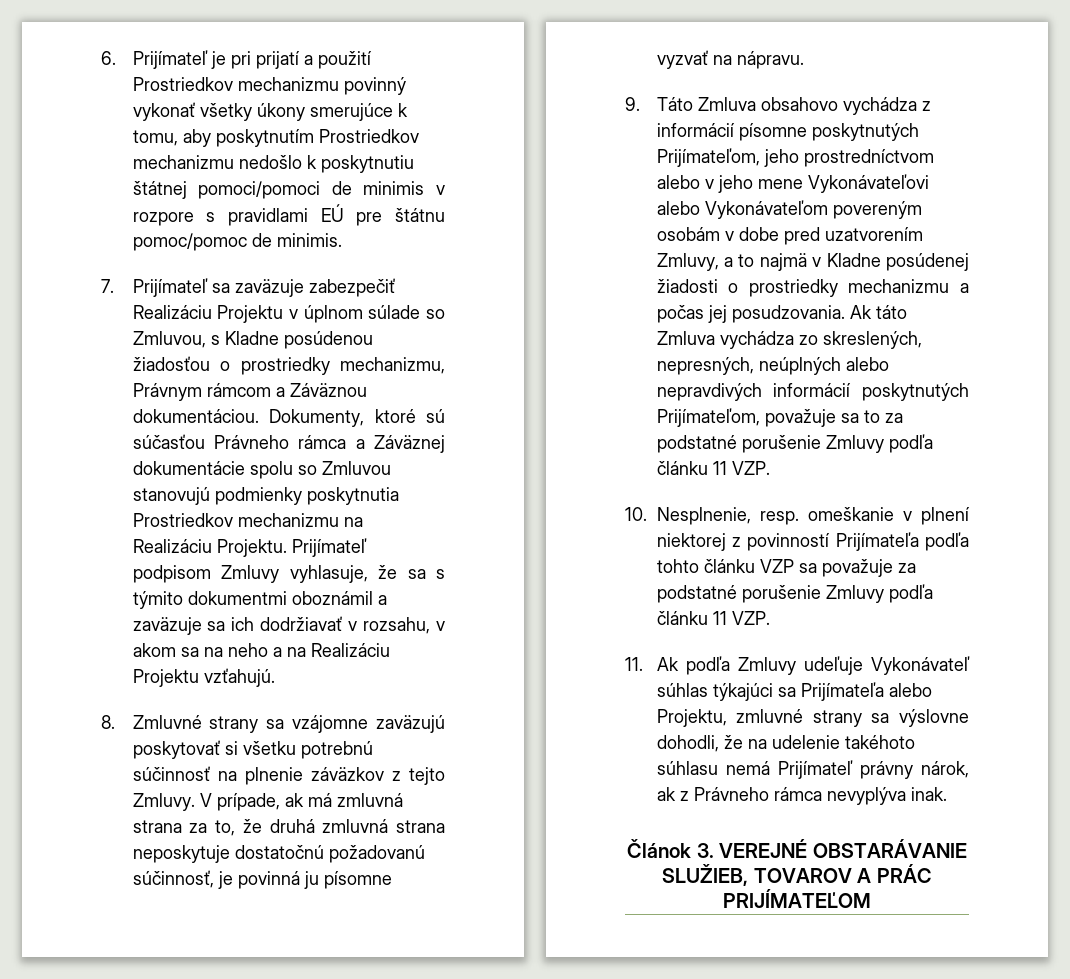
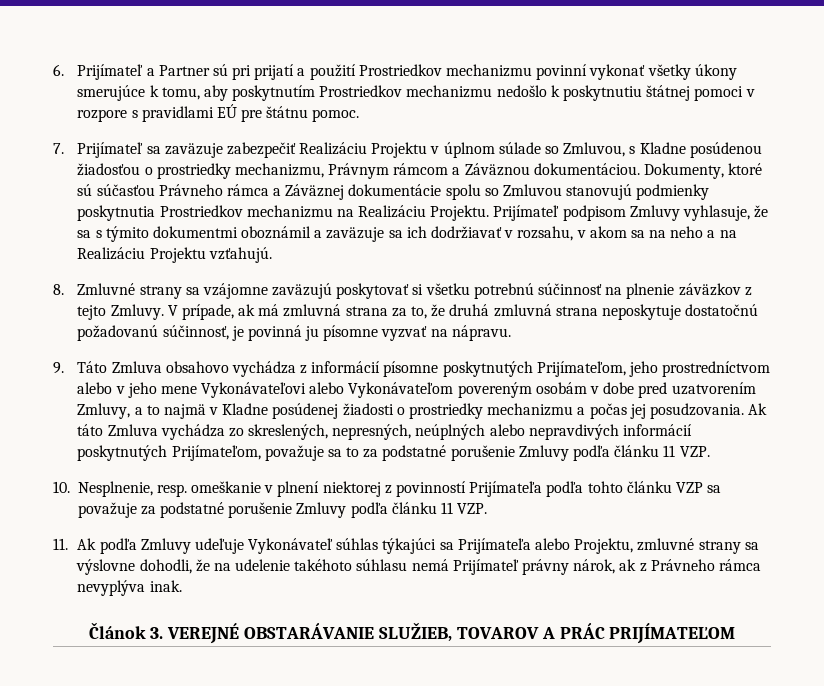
[210,51,226,69] je -> [146,64,228,76] a Partner sú
[343,77,406,95] povinný -> [536,64,588,80] povinní
[198,181,425,199] pomoci/pomoci de minimis -> [694,86,744,101] pomoci
[132,233,342,251] pomoc/pomoc de minimis. -> [312,109,360,122] pomoc.

